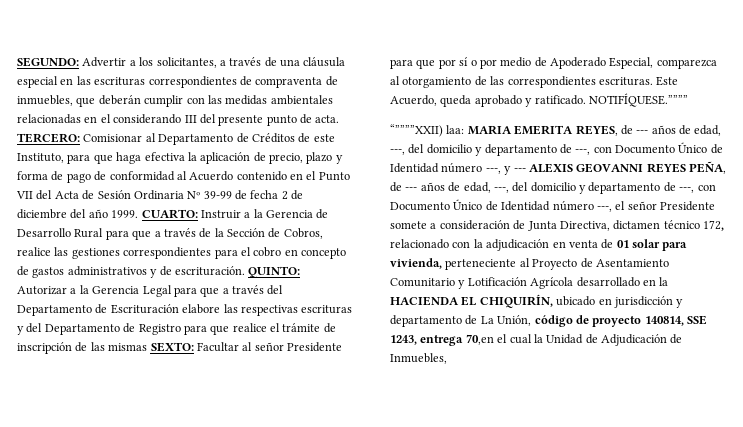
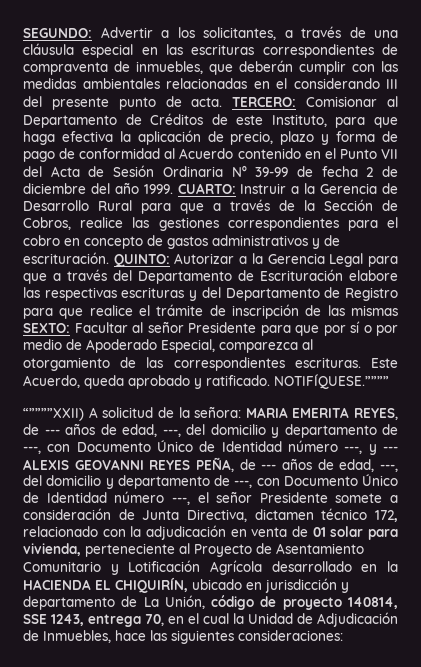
[446,125,465,134] laa: -> [88,406,242,418] A solicitud de la señora:
[465,334,494,345] 70,en -> [145,614,184,626] 70, en
(447, 358) none -> [115,630,343,644] hace las siguientes consideraciones:

